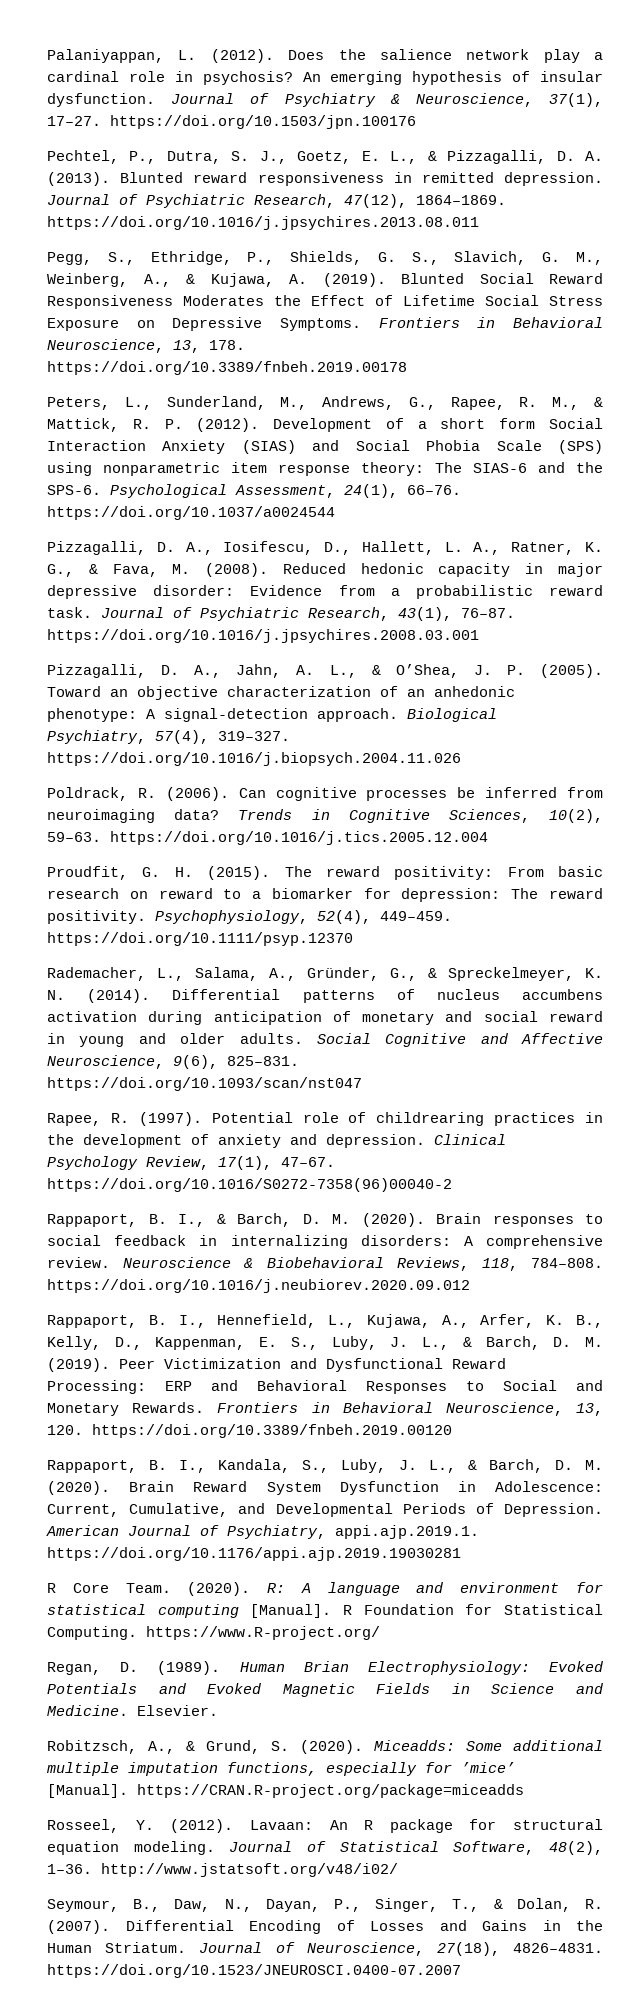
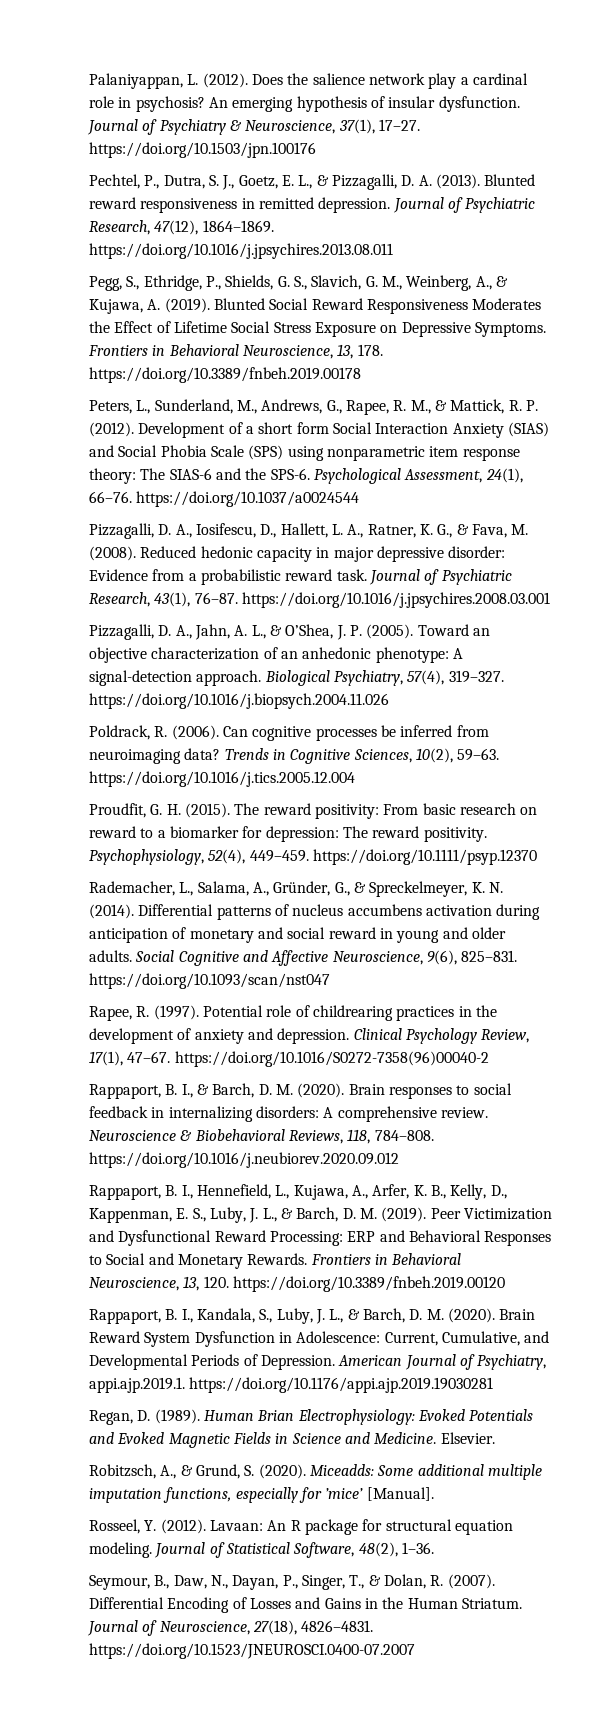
[47,1582,603,1596] [47,1604,603,1618] [47,1626,381,1640] // R Core Team. (2020). R: A language and environment for statistical computing [Manual]. R Foundation for Statistical Computing. https://www.R-project.org/ -> (494, 1385) none
[137,1784,525,1798] https://CRAN.R-project.org/package=miceadds -> (434, 1494) none
[101,1863,399,1877] http://www.jstatsoft.org/v48/i02/ -> (434, 1548) none

